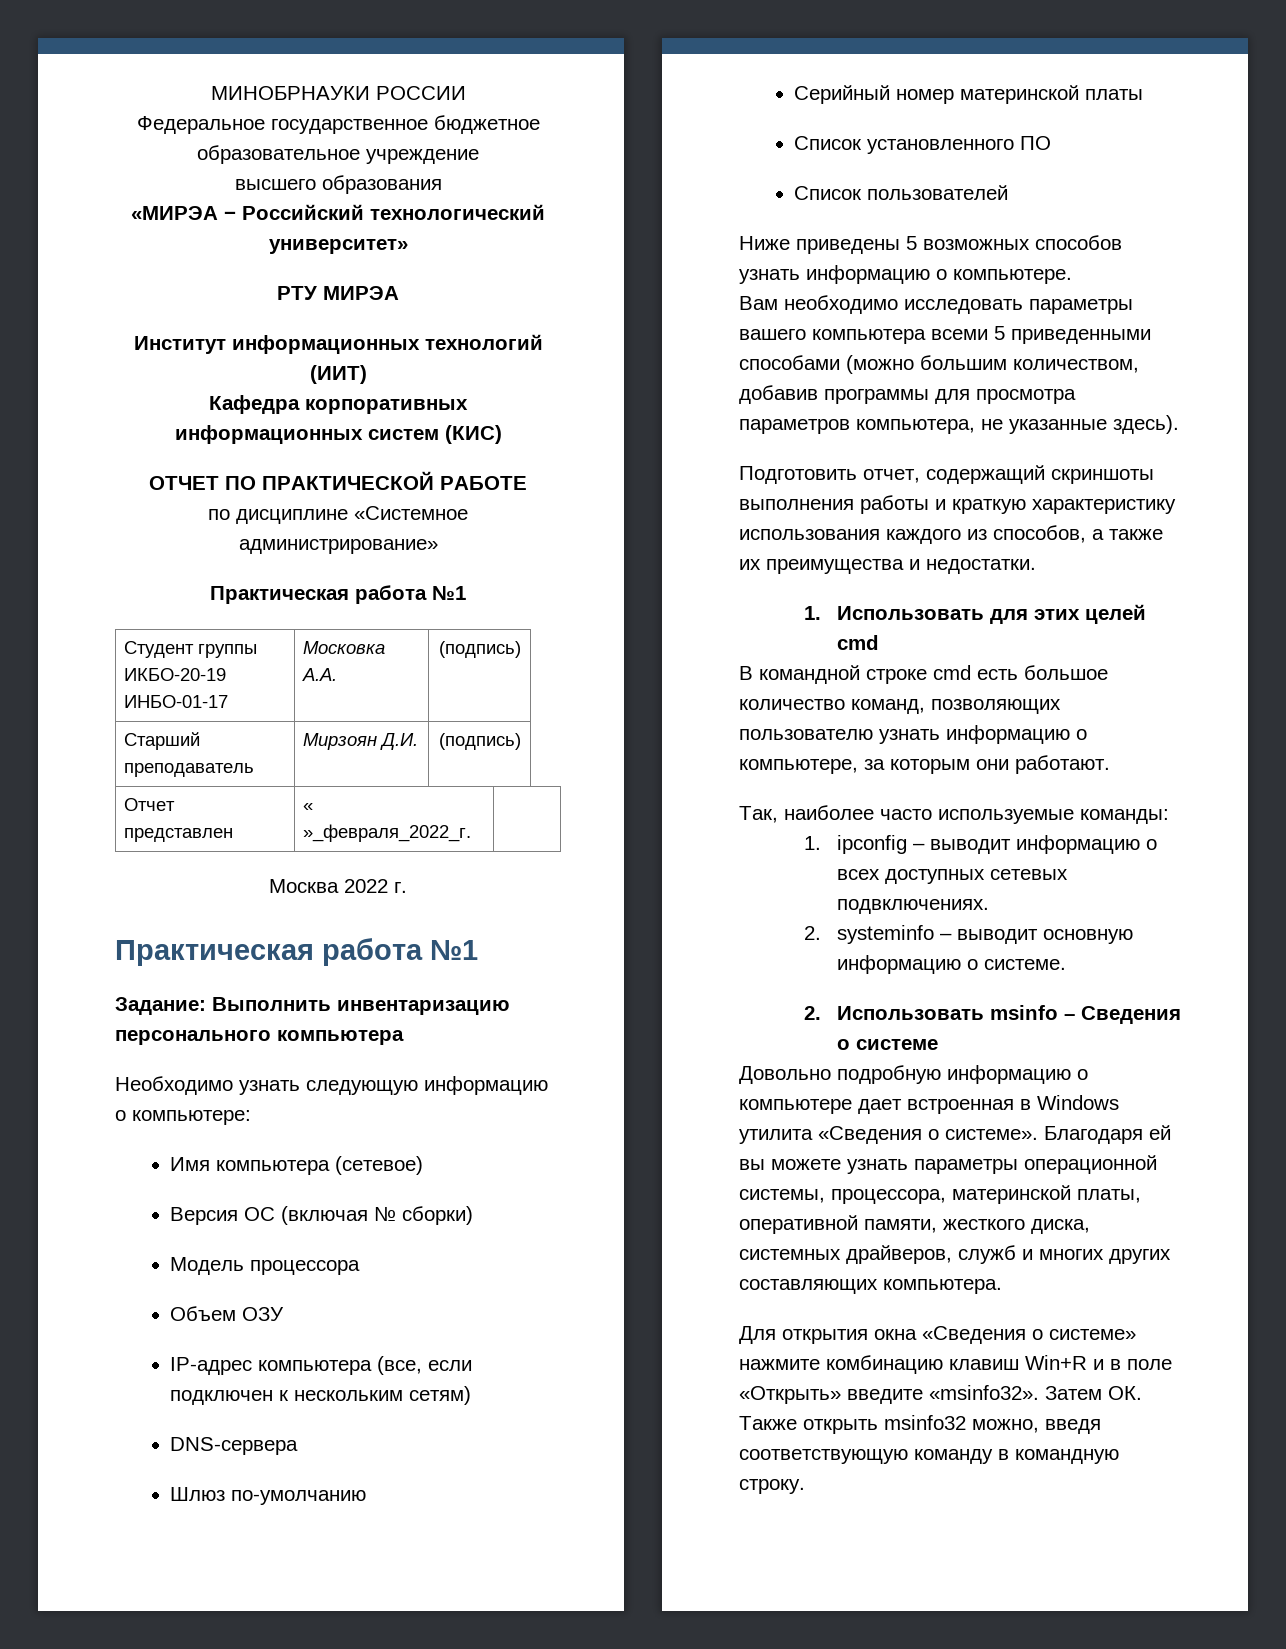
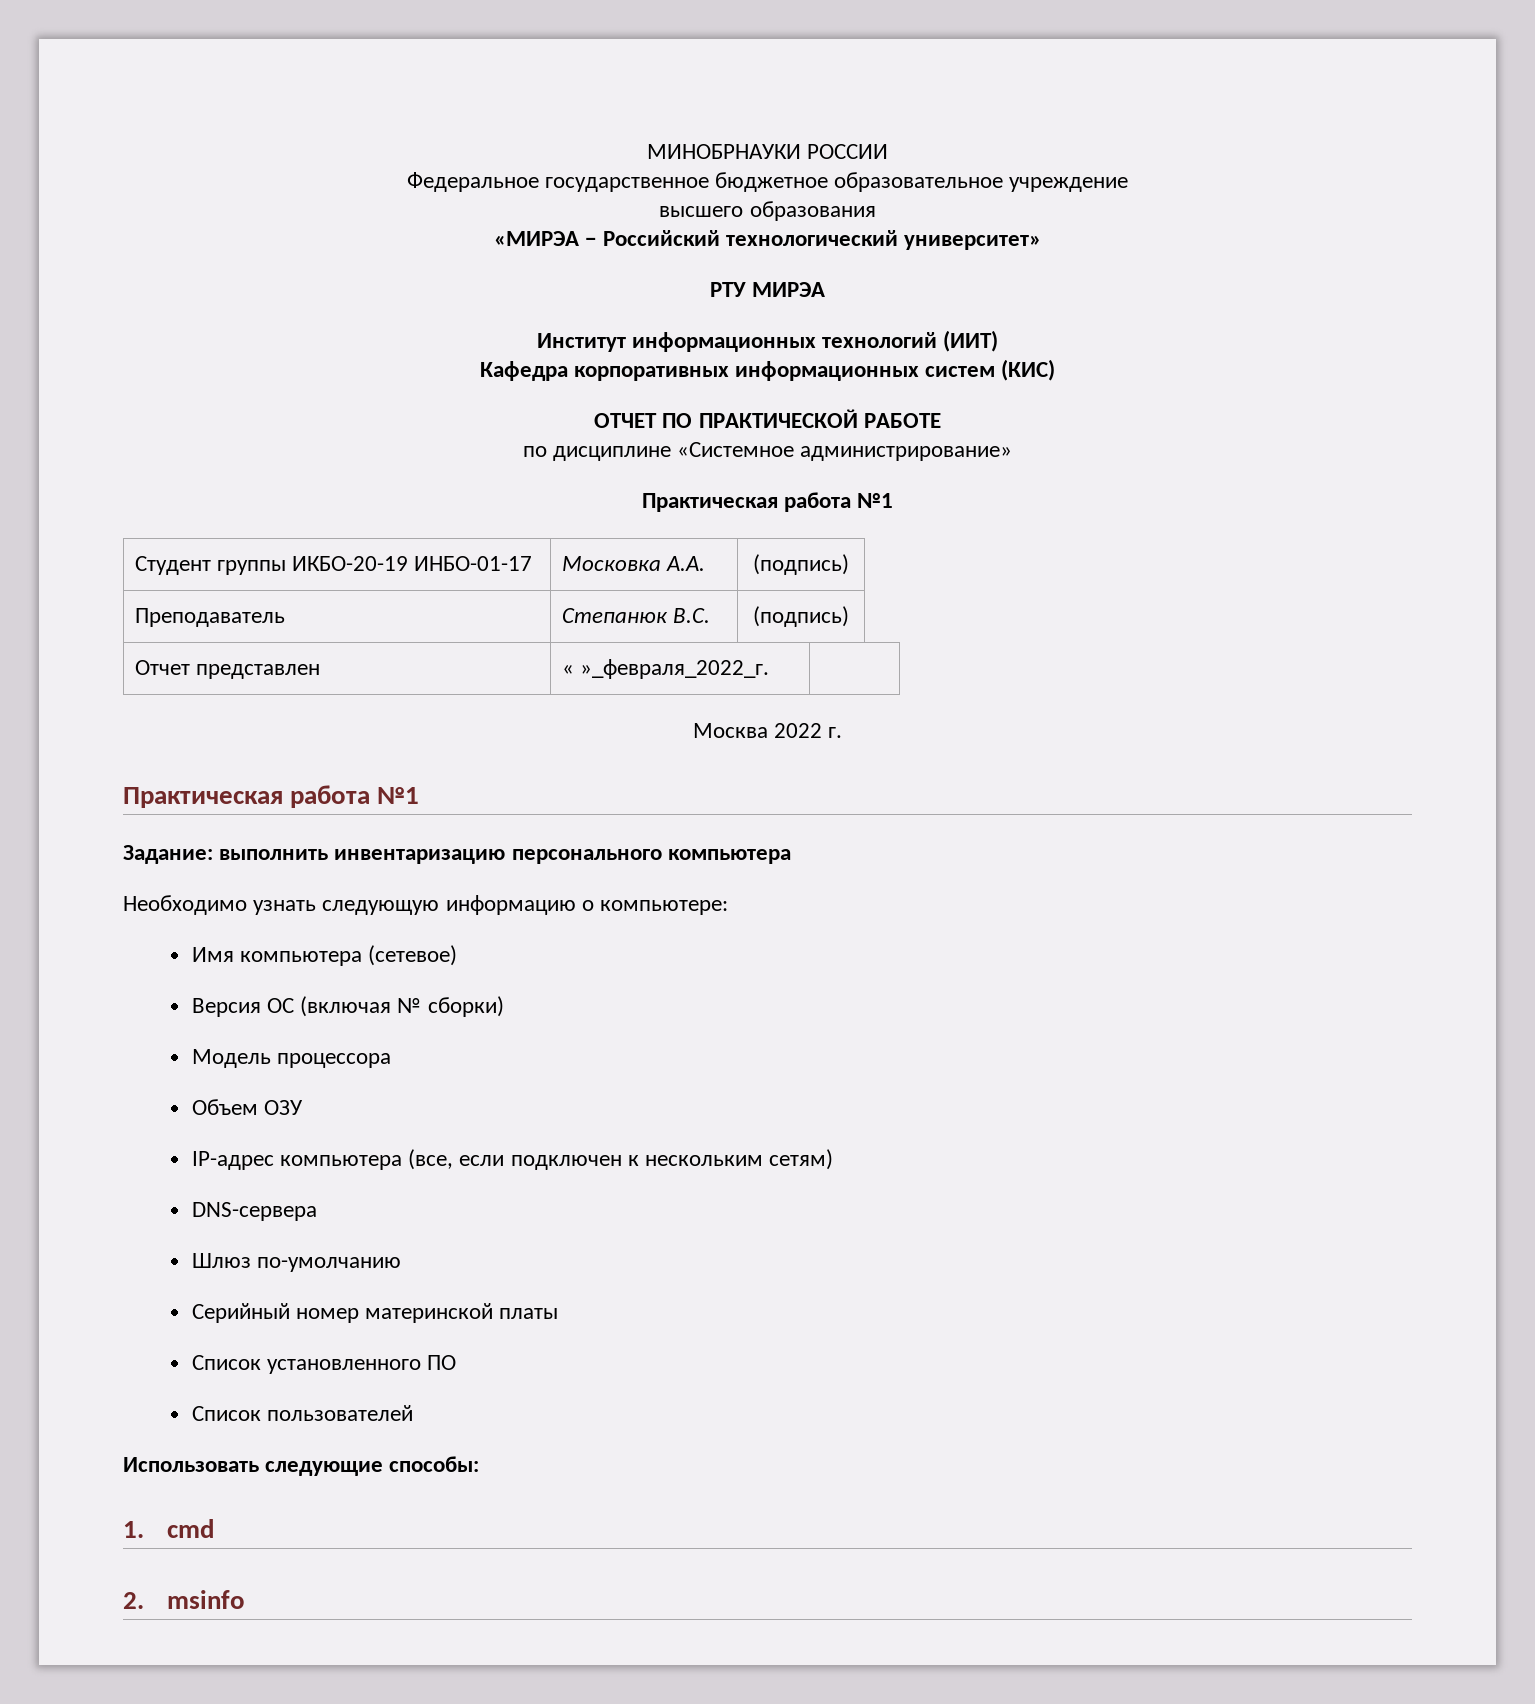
[124,732,201,750] [124,763,255,777] [303,733,419,750] Старший преподаватель | Мирзоян Д.И. -> [134,608,285,627] [561,608,711,623] Преподаватель | Степанюк В.С.
[212,997,331,1011] Выполнить -> [219,849,329,860] выполнить
[739,235,1122,254] [739,265,1072,284] [739,295,1133,314] [739,326,1151,344] [739,355,1139,374] [739,385,1076,404] [739,415,1179,434] [739,465,1154,484] [739,495,1176,514] [739,525,1163,544] [739,559,1036,574] [804,604,1146,624] [836,635,879,650] [739,665,1108,684] [739,699,1061,714] [739,725,1087,744] [739,755,1110,774] [739,805,1169,824] [804,835,1157,854] [836,869,1068,884] [836,899,989,914] [804,925,1133,944] [836,955,1066,974] [804,1005,1181,1024] [836,1039,938,1050] [739,1065,1088,1084] [739,1095,1119,1114] [739,1125,1171,1144] [739,1155,1157,1174] [739,1185,1141,1204] [739,1215,1090,1234] [739,1245,1171,1264] [739,1279,1002,1294] [739,1326,1136,1344] [739,1355,1172,1374] [739,1385,1142,1404] [739,1415,1101,1434] [739,1449,1119,1464] [739,1479,805,1494] Ниже приведены 5 возможных способов узнать информацию о компьютере. // Вам необходимо исследовать параметры вашего компьютера всеми 5 приведенными способами (можно большим количеством, добавив программы для просмотра параметров компьютера, не указанные здесь). // Подготовить отчет, содержащий скриншоты выполнения работы и краткую характеристику использования каждого из способов, а также их преимущества и недостатки. // 1. Использовать для этих целей cmd // В командной строке cmd есть большое количество команд, позволяющих пользователю узнать информацию о компьютере, за которым они работают. // Так, наиболее часто используемые команды: // 1. ipconfig – выводит информацию о всех доступных сетевых подвключениях. // 2. systeminfo – выводит основную информацию о системе. // 2. Использовать msinfo – Сведения о системе // Довольно подробную информацию о компьютере дает встроенная в Windows утилита «Сведения о системе». Благодаря ей вы можете узнать параметры операционной системы, процессора, материнской платы, оперативной памяти, жесткого диска, системных драйверов, служб и многих других составляющих компьютера. // Для открытия окна «Сведения о системе» нажмите комбинацию клавиш Win+R и в поле «Открыть» введите «msinfo32». Затем ОК. Также открыть msinfo32 можно, введя соответствующую команду в командную строку. -> [123,1456,480,1476] [123,1519,214,1538] [123,1590,245,1609] Использовать следующие способы: // 1. cmd // 2. msinfo

